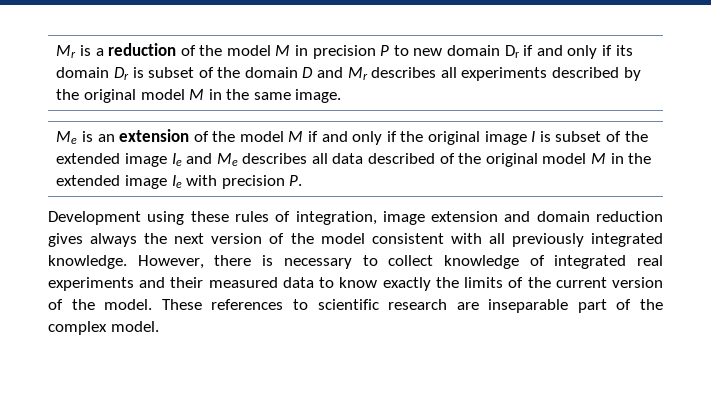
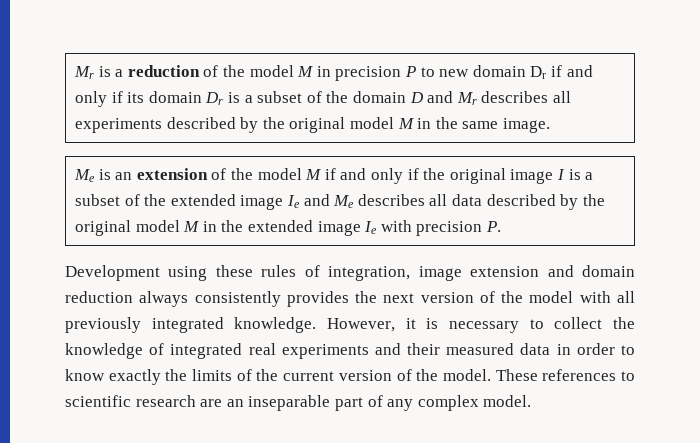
(144, 72) none -> [244,95,253,103] a
(551, 136) none -> [585,172,594,180] a
[439,153,455,164] of -> [560,194,579,210] by
[48,233,138,247] gives always -> [139,291,349,307] always consistently provides
[371,233,444,244] consistent -> (574, 297) none
[214,255,252,266] there -> [405,318,416,329] it
(434, 260) none -> [613,317,636,329] the
(314, 282) none -> [556,343,615,355] in order
(479, 306) none -> [226,399,244,407] an
[640,299,663,310] the -> [387,399,414,411] any

